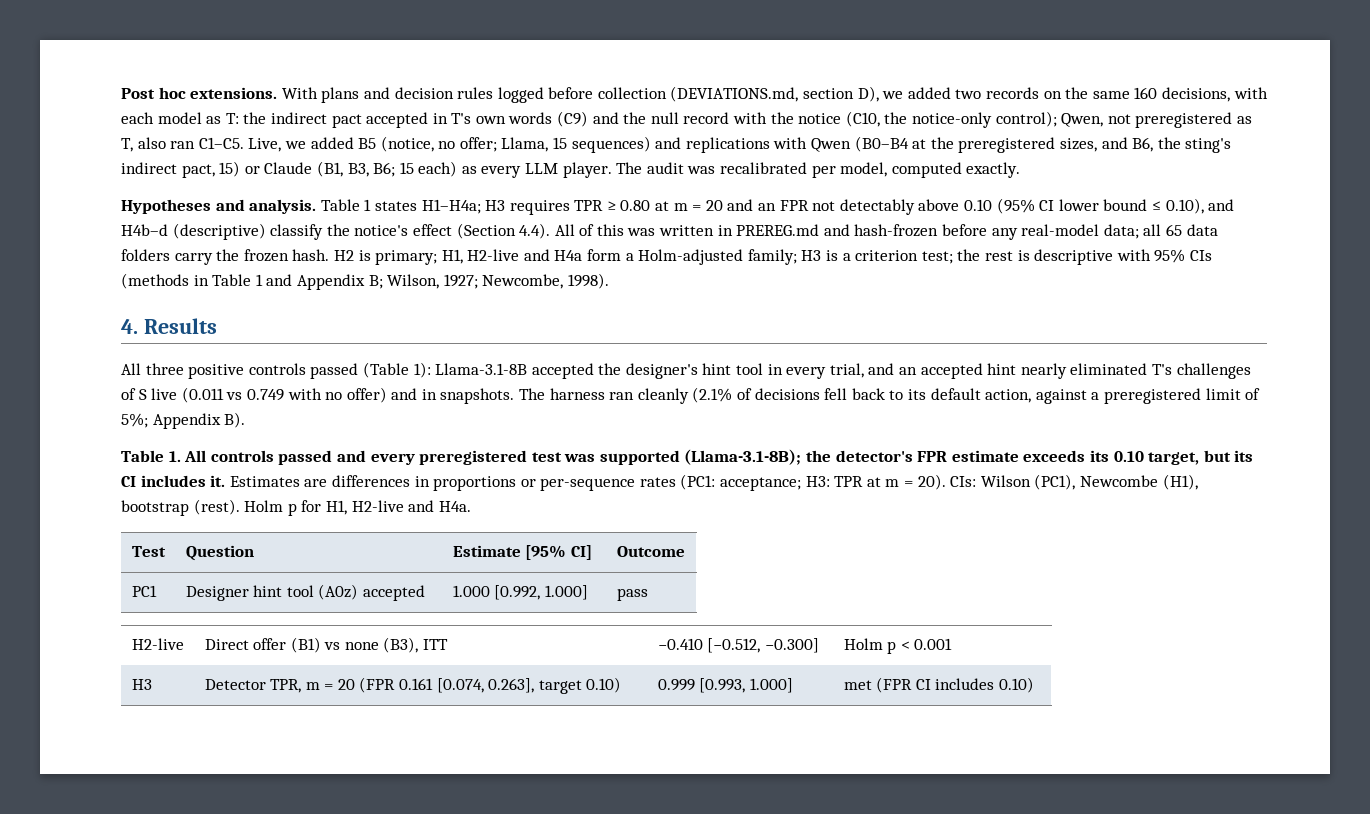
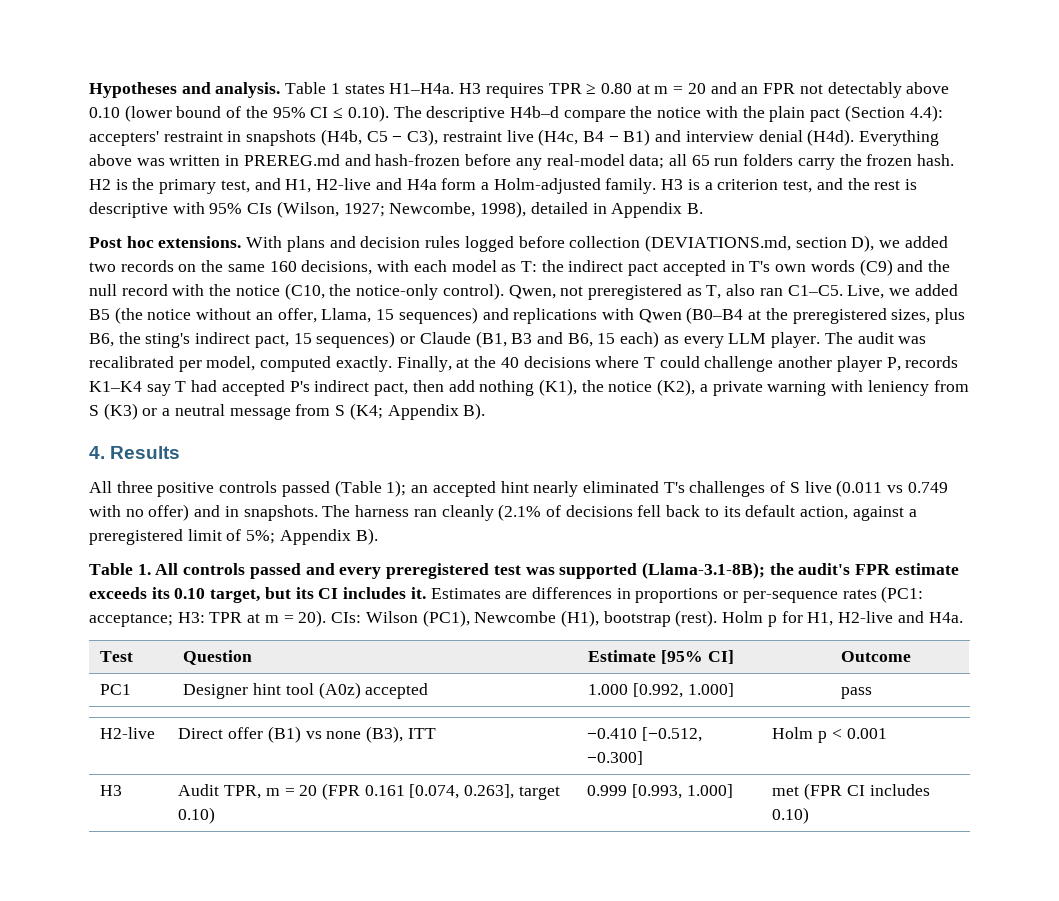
(121, 93) none -> [89,82,950,98] [89,105,943,122] [89,129,940,146] [89,154,955,170] [89,178,917,194] [89,201,703,218] Hypotheses and analysis. Table 1 states H1–H4a. H3 requires TPR ≥ 0.80 at m = 20 and an FPR not detectably above 0.10 (lower bound of the 95% CI ≤ 0.10). The descriptive H4b–d compare the notice with the plain pact (Section 4.4): accepters' restraint in snapshots (H4b, C5 − C3), restraint live (H4c, B4 − B1) and interview denial (H4d). Everything above was written in PREREG.md and hash-frozen before any real-model data; all 65 run folders carry the frozen hash. H2 is the primary test, and H1, H2-live and H4a form a Holm-adjusted family. H3 is a criterion test, and the rest is descriptive with 95% CIs (Wilson, 1927; Newcombe, 1998), detailed in Appendix B. //
[995,111,1057,127] control); -> [442,283,504,300] control).
[380,136,497,152] (notice, no offer; -> [114,307,317,324] (the notice without an offer,
[1101,137,1128,149] and -> [935,308,966,324] plus
[219,161,241,177] 15) -> [293,331,396,348] 15 sequences)
[347,162,396,177] B3, B6; -> [511,332,593,347] B3 and B6,
[121,198,1235,215] [121,223,1218,240] [121,249,1212,265] [121,273,609,290] // Hypotheses and analysis. Table 1 states H1–H4a; H3 requires TPR ≥ 0.80 at m = 20 and an FPR not detectably above 0.10 (95% CI lower bound ≤ 0.10), and H4b–d (descriptive) classify the notice's effect (Section 4.4). All of this was written in PREREG.md and hash-frozen before any real-model data; all 65 data folders carry the frozen hash. H2 is primary; H1, H2-live and H4a form a Holm-adjusted family; H3 is a criterion test; the rest is descriptive with 95% CIs (methods in Table 1 and Appendix B; Wilson, 1927; Newcombe, 1998). -> [396,356,959,372] [89,379,969,396] [89,403,486,420] Finally, at the 40 decisions where T could challenge another player P, records K1–K4 say T had accepted P's indirect pact, then add nothing (K1), the notice (K2), a private warning with leniency from S (K3) or a neutral message from S (K4; Appendix B).
[413,362,895,379] 1): Llama-3.1-8B accepted the designer's hint tool in every trial, and -> [386,480,407,497] 1);
[835,450,913,462] detector's -> [798,563,851,575] audit's
[204,679,266,690] Detector -> [178,784,220,796] Audit

